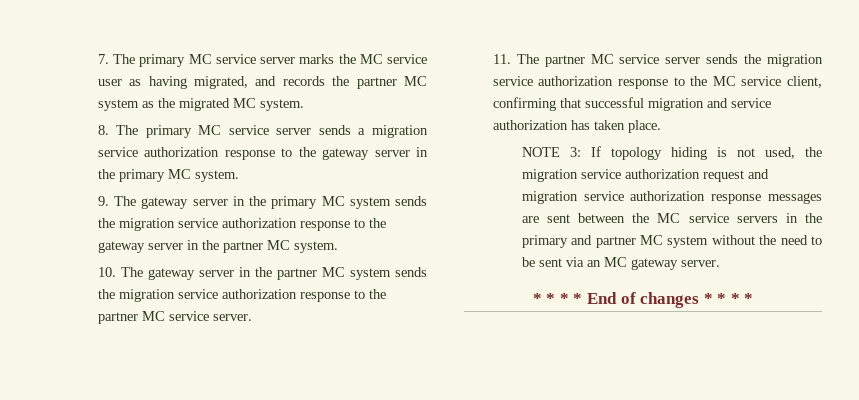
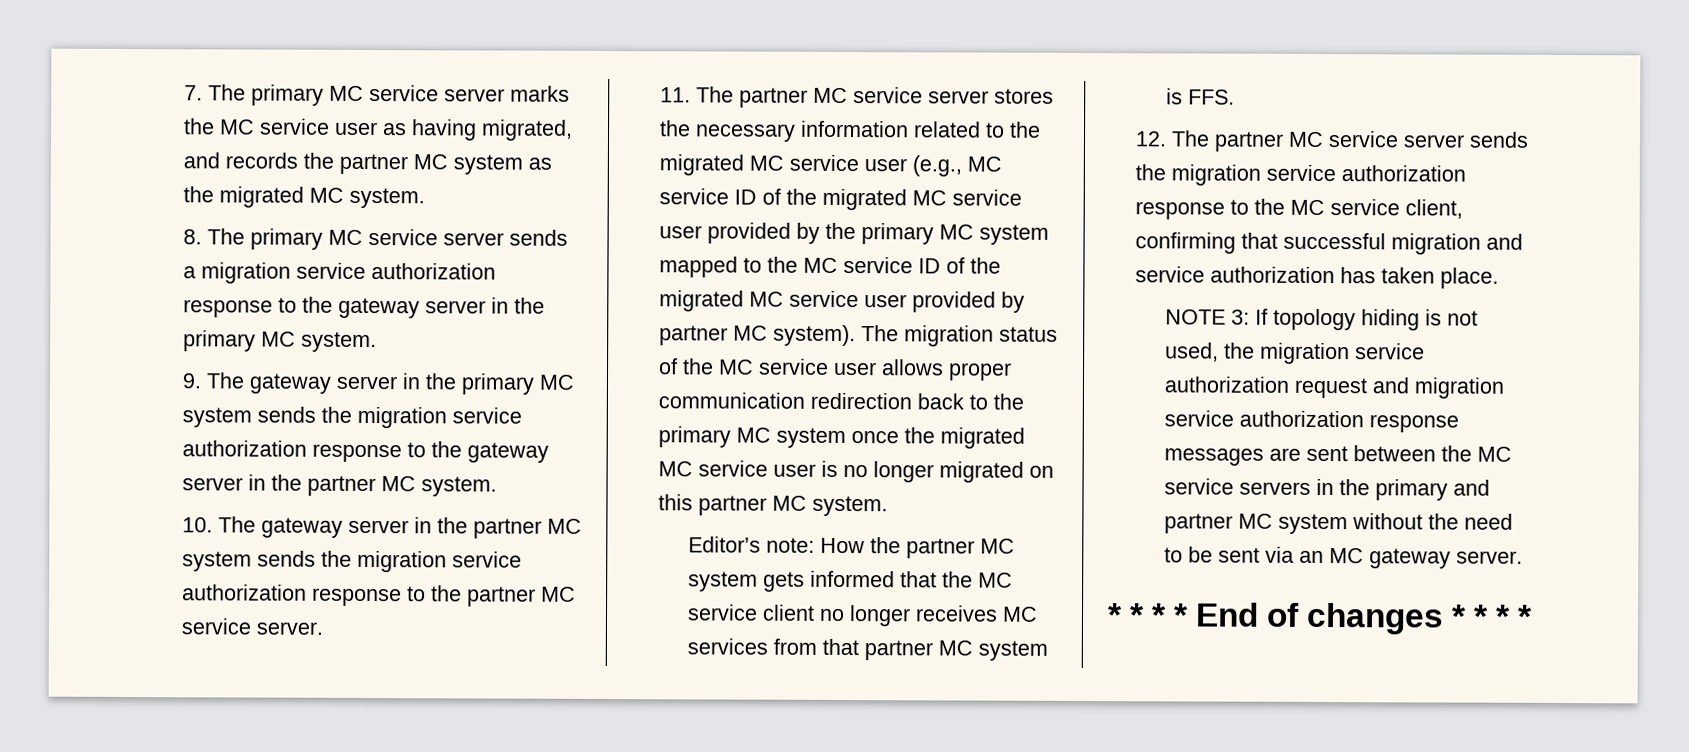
(701, 60) none -> [994,88,1055,104] [660,120,1042,142] [659,154,1003,177] [659,188,1023,211] [659,222,1050,245] [659,256,1002,278] [659,290,1026,313] [659,324,1059,347] [659,358,1013,381] [658,392,1025,410] [658,426,1026,449] [658,460,1055,483] [658,494,889,517] [687,536,1015,559] [687,570,1013,592] [686,604,1038,627] [686,638,1048,661] [1165,88,1235,105] [1135,130,1466,152] stores the necessary information related to the migrated MC service user (e.g., MC service ID of the migrated MC service user provided by the primary MC system mapped to the MC service ID of the migrated MC service user provided by partner MC system). The migration status of the MC service user allows proper communication redirection back to the primary MC system once the migrated MC service user is no longer migrated on this partner MC system. // Editor’s note: How the partner MC system gets informed that the MC service client no longer receives MC services from that partner MC system is FFS. // 12. The partner MC service server

